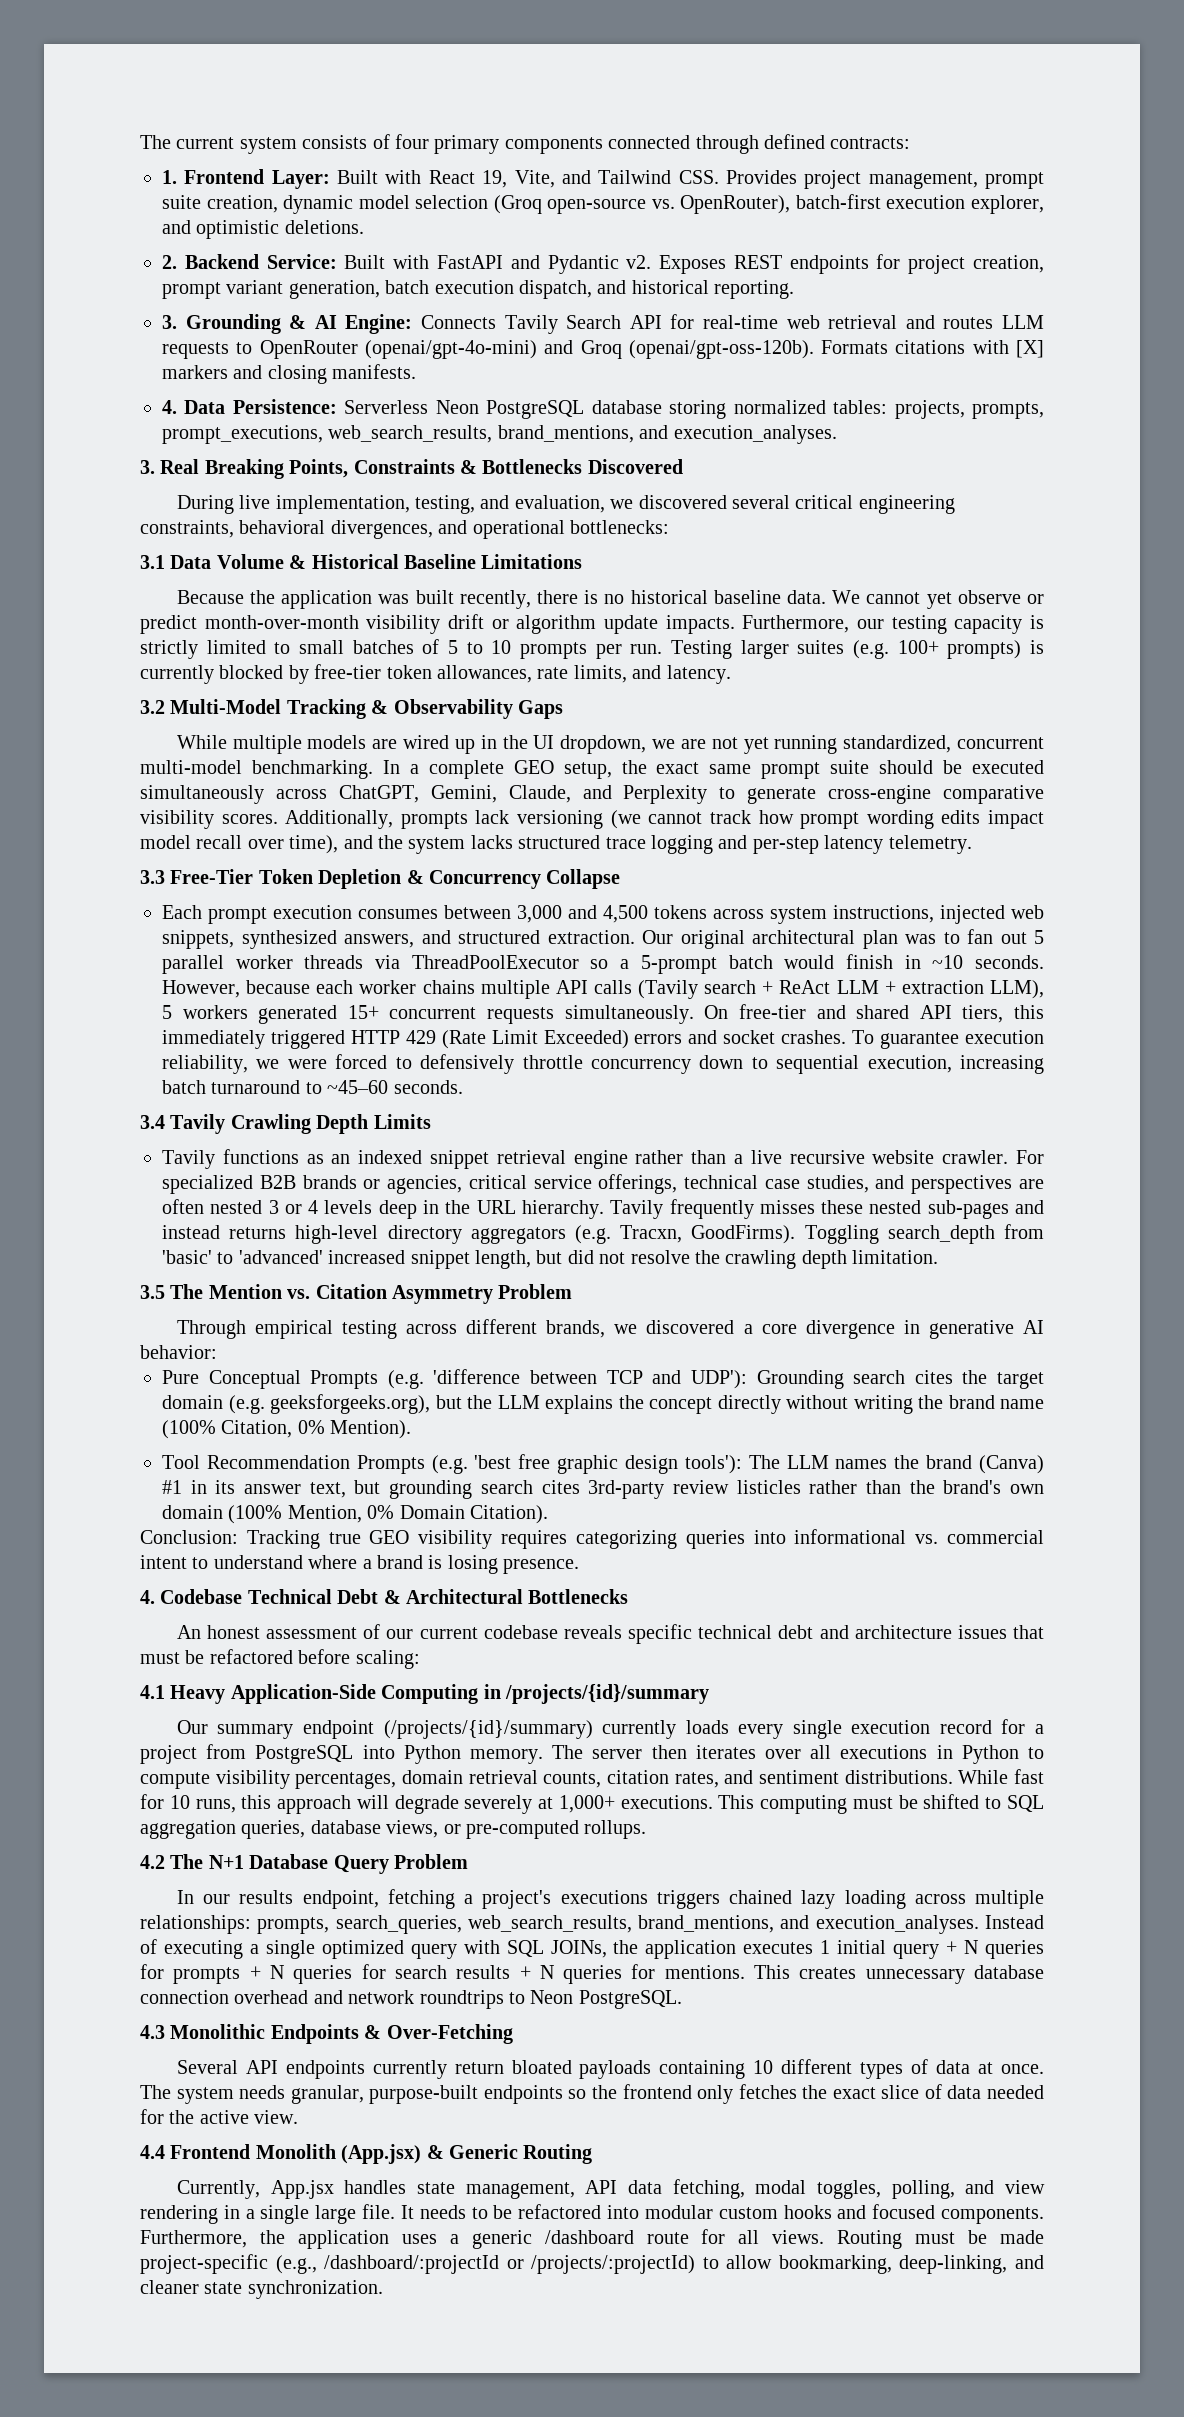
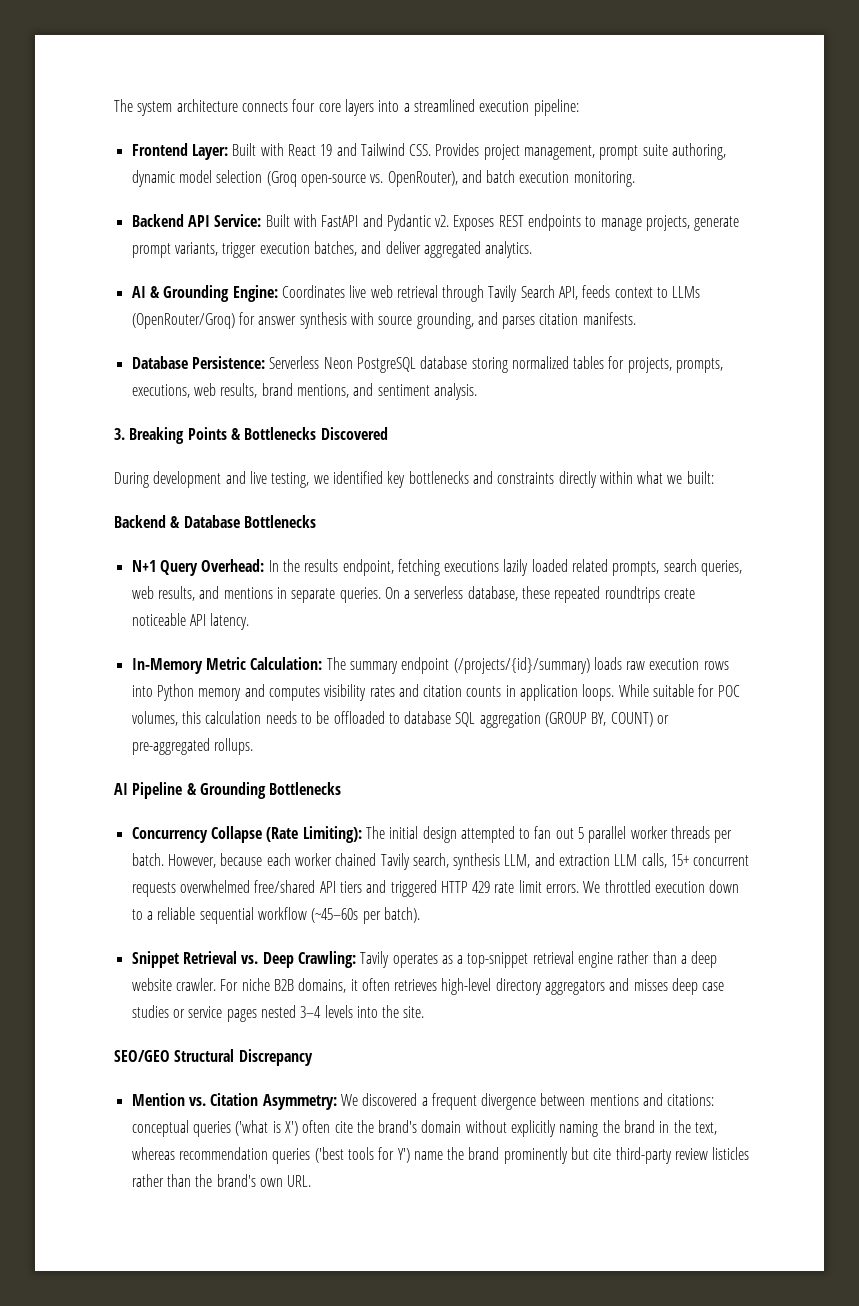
[140,134,911,154] [162,170,177,184] The current system consists of four primary components connected through defined contracts: // 1. -> [114,99,579,116] The system architecture connects four core layers into a streamlined execution pipeline: //
[482,170,555,188] 19, Vite, -> [320,144,333,156] 19
[206,195,278,213] creation, -> [672,143,727,160] authoring,
[795,194,1044,214] [162,220,364,239] [162,254,259,269] batch-first execution explorer, and optimistic deletions. // 2. Backend -> [461,170,635,187] [131,214,210,227] and batch execution monitoring. // Backend API
[876,254,1045,274] [162,280,795,299] [162,314,1045,334] [162,340,1044,359] [162,365,327,384] for project creation, prompt variant generation, batch execution dispatch, and historical reporting. // 3. Grounding & AI Engine: Connects Tavily Search API for real-time web retrieval and routes LLM requests to OpenRouter (openai/gpt-4o-mini) and Groq (openai/gpt-oss-120b). Formats citations with [X] markers and closing -> [585,215,740,231] [131,241,533,258] [131,285,701,302] [131,312,579,329] to manage projects, generate prompt variants, trigger execution batches, and deliver aggregated analytics. // AI & Grounding Engine: Coordinates live web retrieval through Tavily Search API, feeds context to LLMs (OpenRouter/Groq) for answer synthesis with source grounding, and parses citation
[162,400,226,414] 4. Data -> [131,356,188,369] Database
[833,400,1044,419] [162,425,837,444] [140,459,683,479] [176,495,955,514] [140,520,669,539] [140,554,583,569] [176,590,1045,609] [140,614,1044,634] [140,639,1044,659] [140,664,731,684] [140,699,563,719] [176,735,1045,754] [140,760,1045,779] [140,785,1044,804] [140,810,1044,829] [140,835,972,854] [140,869,621,889] [162,905,1044,924] [162,930,936,949] tables: projects, prompts, prompt_executions, web_search_results, brand_mentions, and execution_analyses. // 3. Real Breaking Points, Constraints & Bottlenecks Discovered // During live implementation, testing, and evaluation, we discovered several critical engineering constraints, behavioral divergences, and operational bottlenecks: // 3.1 Data Volume & Historical Baseline Limitations // Because the application was built recently, there is no historical baseline data. We cannot yet observe or predict month-over-month visibility drift or algorithm update impacts. Furthermore, our testing capacity is strictly limited to small batches of 5 to 10 prompts per run. Testing larger suites (e.g. 100+ prompts) is currently blocked by free-tier token allowances, rate limits, and latency. // 3.2 Multi-Model Tracking & Observability Gaps // While multiple models are wired up in the UI dropdown, we are not yet running standardized, concurrent multi-model benchmarking. In a complete GEO setup, the exact same prompt suite should be executed simultaneously across ChatGPT, Gemini, Claude, and Perplexity to generate cross-engine comparative visibility scores. Additionally, prompts lack versioning (we cannot track how prompt wording edits impact model recall over time), and the system lacks structured trace logging and per-step latency telemetry. // 3.3 Free-Tier Token Depletion & Concurrency Collapse // Each prompt execution consumes between 3,000 and 4,500 tokens across system instructions, injected web snippets, synthesized answers, and structured extraction. Our original architectural plan was -> [573,356,724,373] [131,383,477,400] [114,427,388,444] [114,471,714,488] [114,515,316,528] [131,559,743,576] [131,586,696,603] [131,613,250,630] [131,657,729,674] [131,684,740,701] [131,711,670,728] [131,738,253,755] [114,782,342,799] [131,826,515,843] tables for projects, prompts, executions, web results, brand mentions, and sentiment analysis. // 3. Breaking Points & Bottlenecks Discovered // During development and live testing, we identified key bottlenecks and constraints directly within what we built: // Backend & Database Bottlenecks // N+1 Query Overhead: In the results endpoint, fetching executions lazily loaded related prompts, search queries, web results, and mentions in separate queries. On a serverless database, these repeated roundtrips create noticeable API latency. // In-Memory Metric Calculation: The summary endpoint (/projects/{id}/summary) loads raw execution rows into Python memory and computes visibility rates and citation counts in application loops. While suitable for POC volumes, this calculation needs to be offloaded to database SQL aggregation (GROUP BY, COUNT) or pre-aggregated rollups. // AI Pipeline & Grounding Bottlenecks // Concurrency Collapse (Rate Limiting): The initial design attempted
[375,954,1045,974] [162,980,1044,999] [162,1004,1045,1024] [162,1030,1044,1049] [162,1054,1044,1074] [162,1080,463,1094] [140,1114,431,1134] [162,1149,490,1169] via ThreadPoolExecutor so a 5-prompt batch would finish in ~10 seconds. However, because each worker chains multiple API calls (Tavily search + ReAct LLM + extraction LLM), 5 workers generated 15+ concurrent requests simultaneously. On free-tier and shared API tiers, this immediately triggered HTTP 429 (Rate Limit Exceeded) errors and socket crashes. To guarantee execution reliability, we were forced to defensively throttle concurrency down to sequential execution, increasing batch turnaround to ~45–60 seconds. // 3.4 Tavily Crawling Depth Limits // Tavily functions as an indexed snippet -> [714,830,733,843] [131,853,750,870] [131,880,740,897] [131,907,420,924] [131,951,529,968] per batch. However, because each worker chained Tavily search, synthesis LLM, and extraction LLM calls, 15+ concurrent requests overwhelmed free/shared API tiers and triggered HTTP 429 rate limit errors. We throttled execution down to a reliable sequential workflow (~45–60s per batch). // Snippet Retrieval vs. Deep Crawling: Tavily operates as a top-snippet
[750,1150,865,1164] live recursive -> [691,951,718,968] deep
[162,1174,1044,1194] [162,1199,1044,1219] [162,1224,1044,1244] [162,1250,939,1269] [140,1284,573,1304] [176,1319,1044,1339] [140,1345,217,1359] [162,1369,1045,1389] [162,1394,1044,1414] [162,1420,412,1439] [162,1454,1044,1474] [162,1480,665,1499] specialized B2B brands or agencies, critical service offerings, technical case studies, and perspectives are often nested 3 or 4 levels deep in the URL hierarchy. Tavily frequently misses these nested sub-pages and instead returns high-level directory aggregators (e.g. Tracxn, GoodFirms). Toggling search_depth from 'basic' to 'advanced' increased snippet length, but did not resolve the crawling depth limitation. // 3.5 The Mention vs. Citation Asymmetry Problem // Through empirical testing across different brands, we discovered a core divergence in generative AI behavior: // Pure Conceptual Prompts (e.g. 'difference between TCP and UDP'): Grounding search cites the target domain (e.g. geeksforgeeks.org), but the LLM explains the concept directly without writing the brand name (100% Citation, 0% Mention). // Tool Recommendation Prompts (e.g. 'best free graphic design tools'): The LLM names the brand (Canva) #1 in its answer text, but grounding search cites 3rd-party -> [241,978,725,995] [131,1005,425,1022] [114,1049,313,1066] [131,1093,715,1110] [131,1120,718,1137] [131,1147,672,1164] niche B2B domains, it often retrieves high-level directory aggregators and misses deep case studies or service pages nested 3–4 levels into the site. // SEO/GEO Structural Discrepancy // Mention vs. Citation Asymmetry: We discovered a frequent divergence between mentions and citations: conceptual queries ('what is X') often cite the brand's domain without explicitly naming the brand in the text, whereas recommendation queries ('best tools for Y') name the brand prominently but cite third-party
[162,1505,548,1524] [140,1529,1044,1549] [140,1555,580,1574] [140,1589,629,1604] [176,1624,1045,1644] [140,1649,420,1669] [140,1684,709,1704] [176,1719,1044,1739] [140,1744,1045,1764] [140,1769,1044,1789] [140,1794,1044,1814] [140,1820,647,1839] [140,1854,468,1874] [176,1889,1044,1909] [140,1915,1044,1934] [140,1939,1045,1959] [140,1964,1044,1984] [140,1990,682,2009] [140,2024,513,2044] [176,2059,1044,2079] [140,2084,1044,2104] [140,2109,299,2124] [140,2144,593,2164] [176,2179,1045,2199] [140,2204,1044,2224] [140,2229,1044,2249] [140,2254,1044,2274] [140,2280,383,2299] domain (100% Mention, 0% Domain Citation). // Conclusion: Tracking true GEO visibility requires categorizing queries into informational vs. commercial intent to understand where a brand is losing presence. // 4. Codebase Technical Debt & Architectural Bottlenecks // An honest assessment of our current codebase reveals specific technical debt and architecture issues that must be refactored before scaling: // 4.1 Heavy Application-Side Computing in /projects/{id}/summary // Our summary endpoint (/projects/{id}/summary) currently loads every single execution record for a project from PostgreSQL into Python memory. The server then iterates over all executions in Python to compute visibility percentages, domain retrieval counts, citation rates, and sentiment distributions. While fast for 10 runs, this approach will degrade severely at 1,000+ executions. This computing must be shifted to SQL aggregation queries, database views, or pre-computed rollups. // 4.2 The N+1 Database Query Problem // In our results endpoint, fetching a project's executions triggers chained lazy loading across multiple relationships: prompts, search_queries, web_search_results, brand_mentions, and execution_analyses. Instead of executing a single optimized query with SQL JOINs, the application executes 1 initial query + N queries for prompts + N queries for search results + N queries for mentions. This creates unnecessary database connection overhead and network roundtrips to Neon PostgreSQL. // 4.3 Monolithic Endpoints & Over-Fetching // Several API endpoints currently return bloated payloads containing 10 different types of data at once. The system needs granular, purpose-built endpoints so the frontend only fetches the exact slice of data needed for the active view. // 4.4 Frontend Monolith (App.jsx) & Generic Routing // Currently, App.jsx handles state management, API data fetching, modal toggles, polling, and view rendering in a single large file. It needs to be refactored into modular custom hooks and focused components. Furthermore, the application uses a generic /dashboard route for all views. Routing must be made project-specific (e.g., /dashboard/:projectId or /projects/:projectId) to allow bookmarking, deep-linking, and cleaner state synchronization. -> [287,1175,312,1187] URL.

